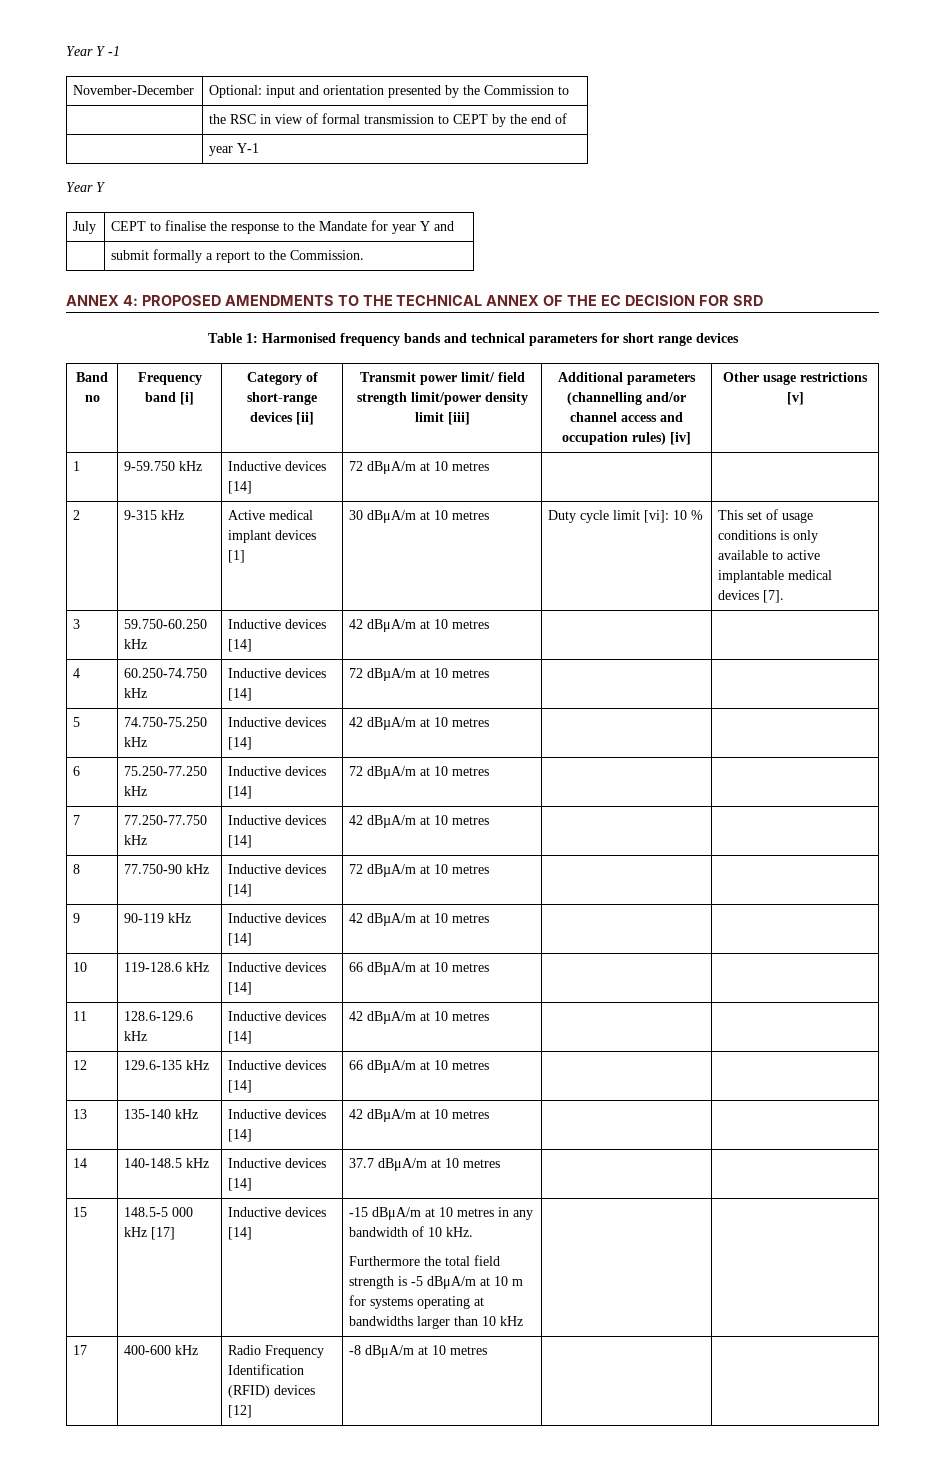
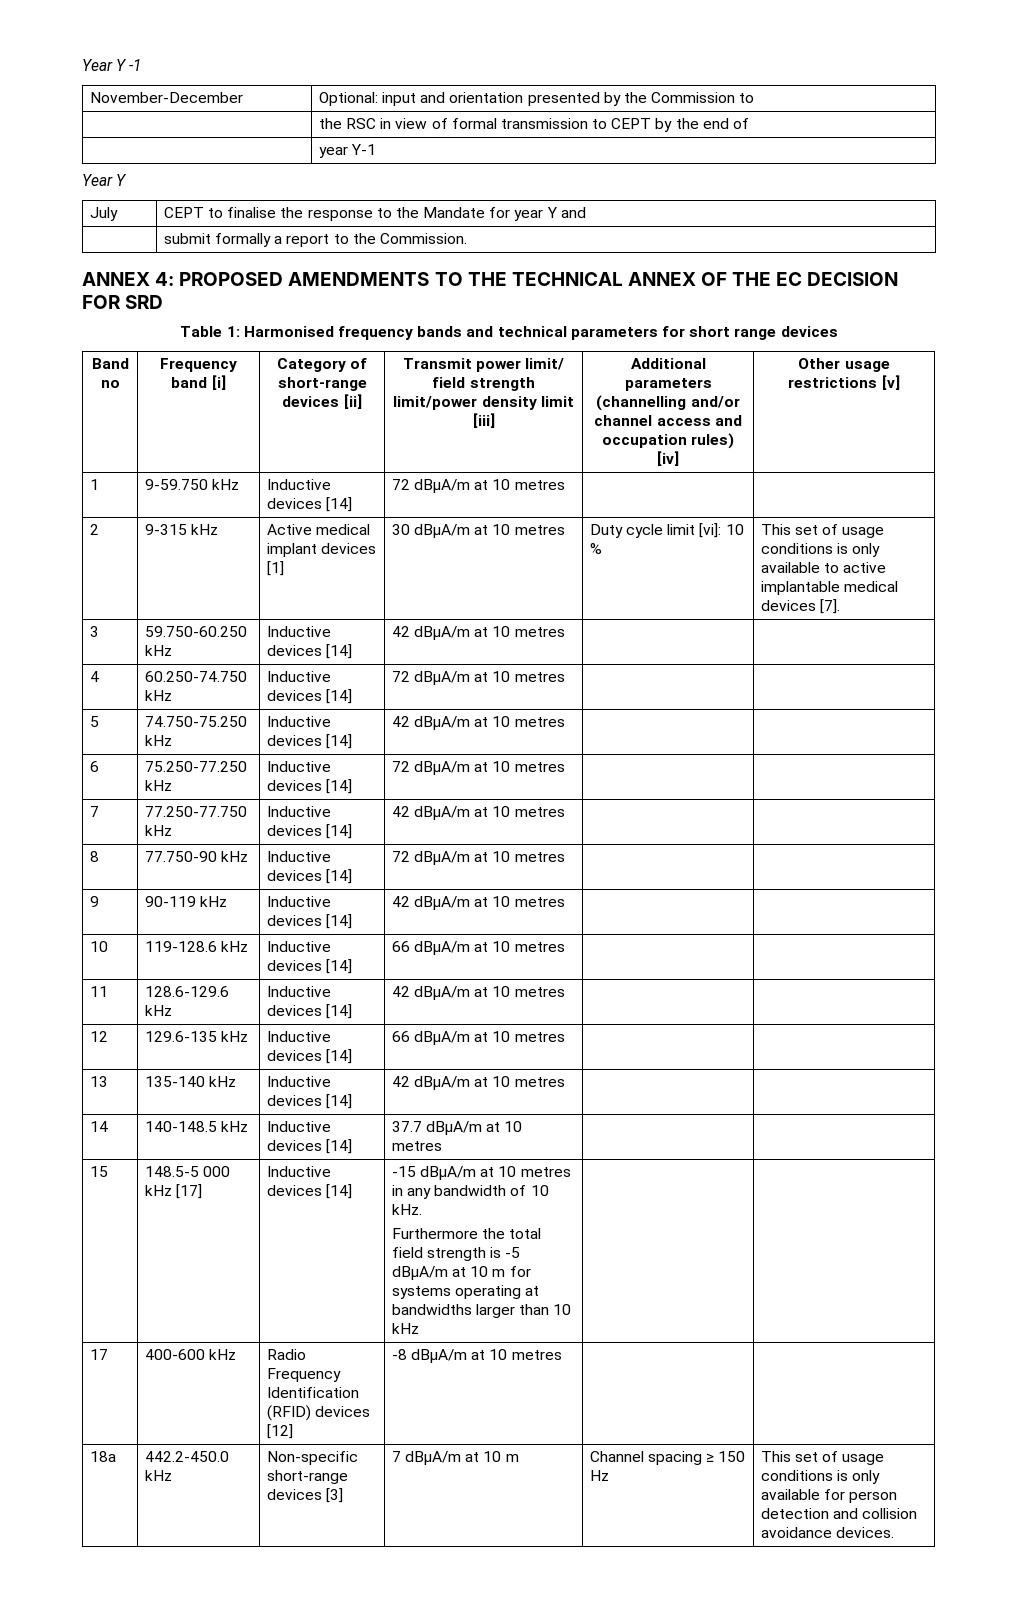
(488, 1350) none -> [89,1451,116,1462] [144,1451,229,1462] [144,1470,172,1481] [266,1451,358,1465] [266,1470,348,1484] [266,1488,343,1503] [391,1451,519,1465] [589,1451,746,1465] [589,1470,609,1481] [760,1451,885,1465] [760,1470,881,1484] [760,1489,898,1503] [760,1508,918,1519] [760,1527,894,1538] // 18a | 442.2-450.0 kHz | Non-specific short-range devices [3] | 7 dBµA/m at 10 m | Channel spacing ≥ 150 Hz | This set of usage conditions is only available for person detection and collision avoidance devices.

